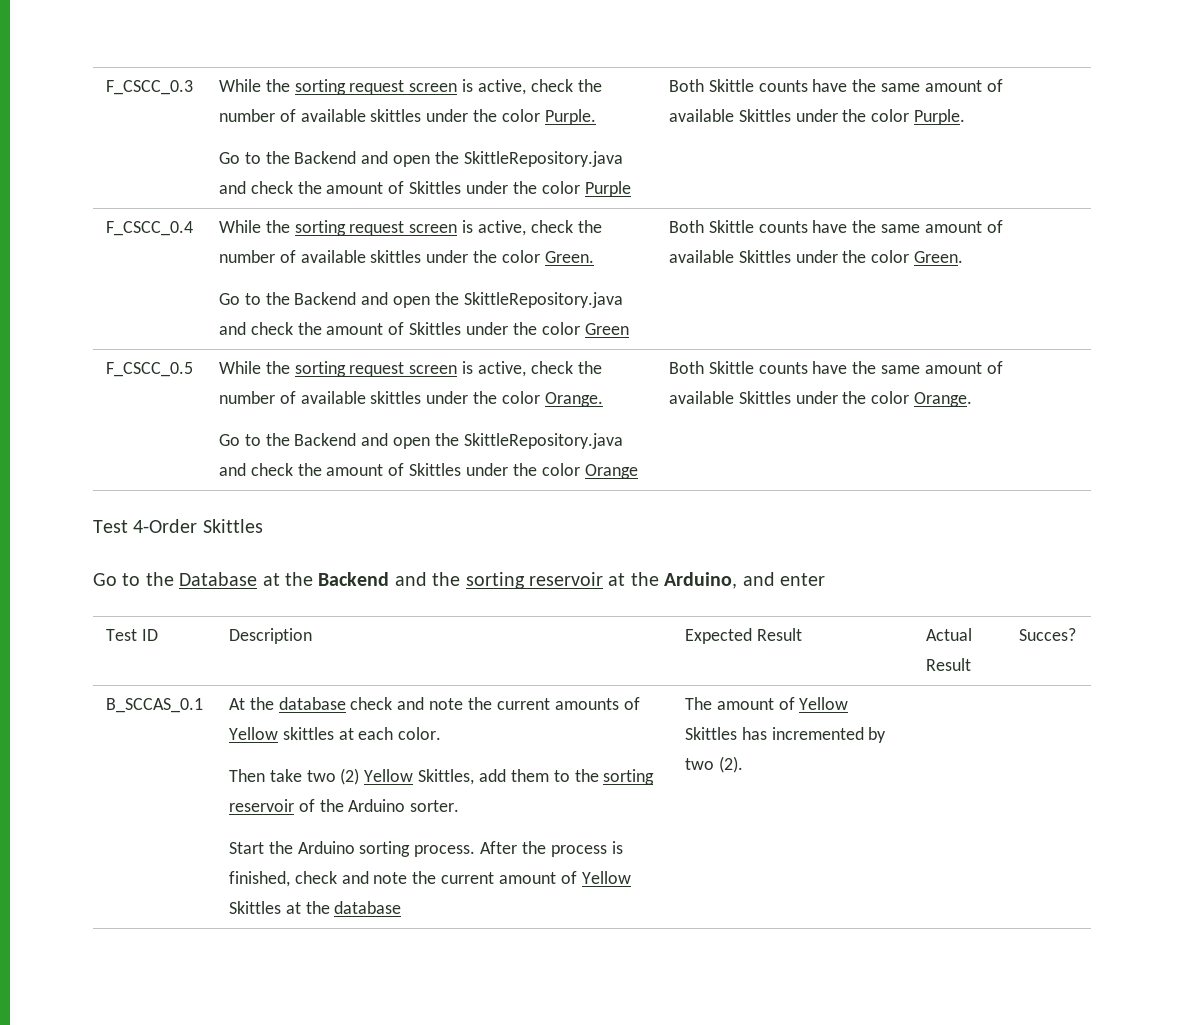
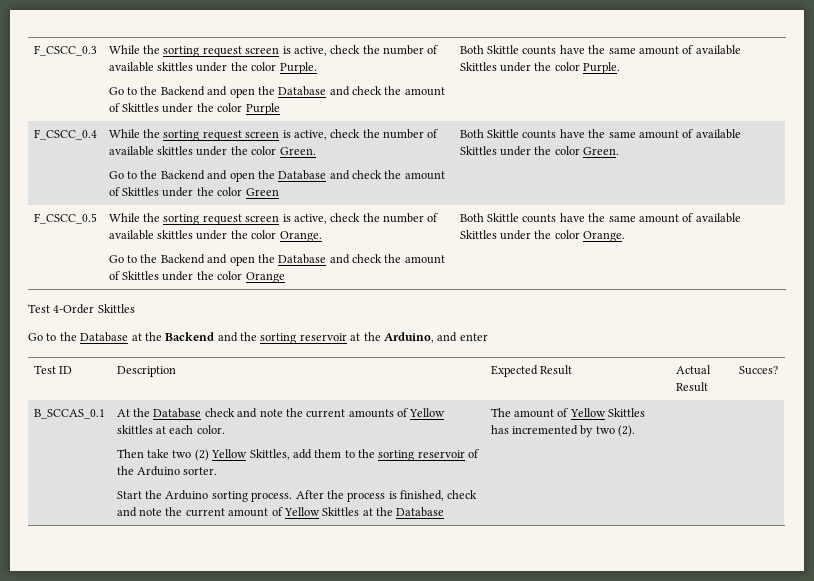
[463,151,623,167] SkittleRepository.java -> [278,86,327,96] Database
[463,292,623,308] SkittleRepository.java -> [278,170,327,180] Database
[463,433,623,449] SkittleRepository.java -> [278,254,327,264] Database
[278,697,346,710] database -> [153,408,202,418] Database
[334,901,402,914] database -> [396,507,445,517] Database

